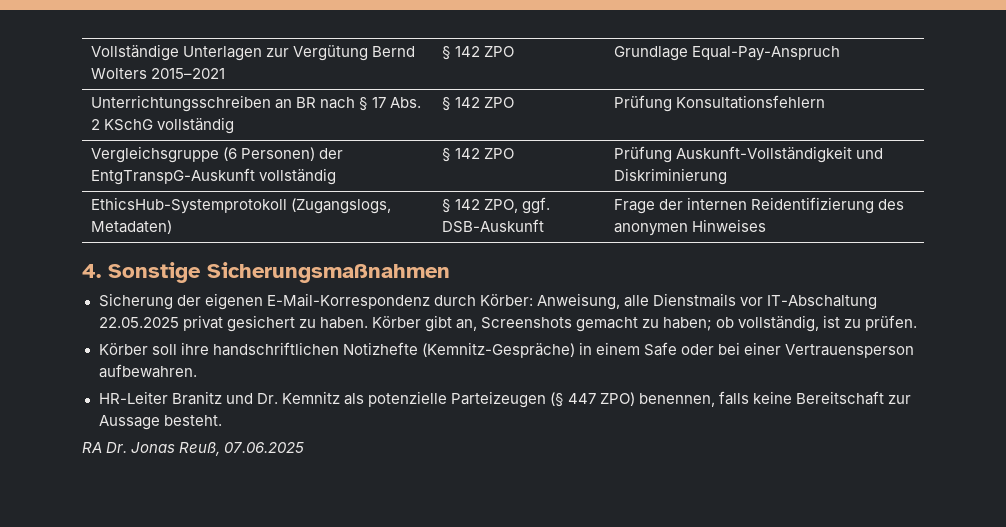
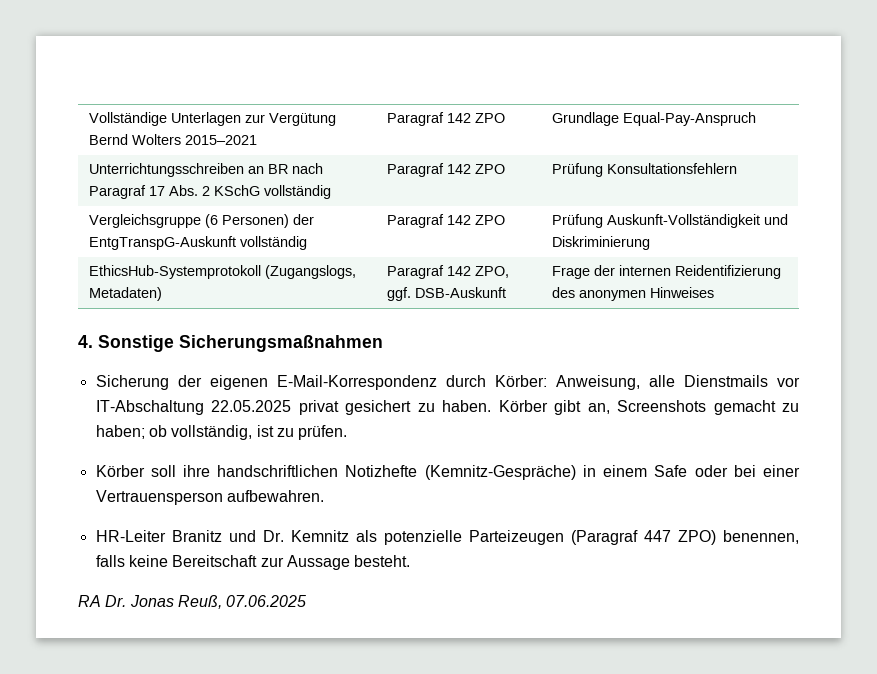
[441,46,451,60] § -> [386,112,444,126] Paragraf
[358,97,368,111] § -> [88,185,146,199] Paragraf
[441,97,451,111] § -> [386,163,444,177] Paragraf
[441,148,451,162] § -> [386,214,444,228] Paragraf
[441,199,451,213] § -> [386,265,444,279] Paragraf
[549,392,564,407] (§ -> [570,530,638,545] (Paragraf

